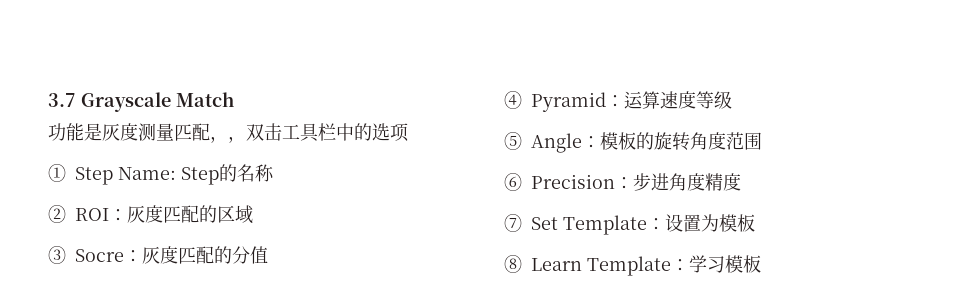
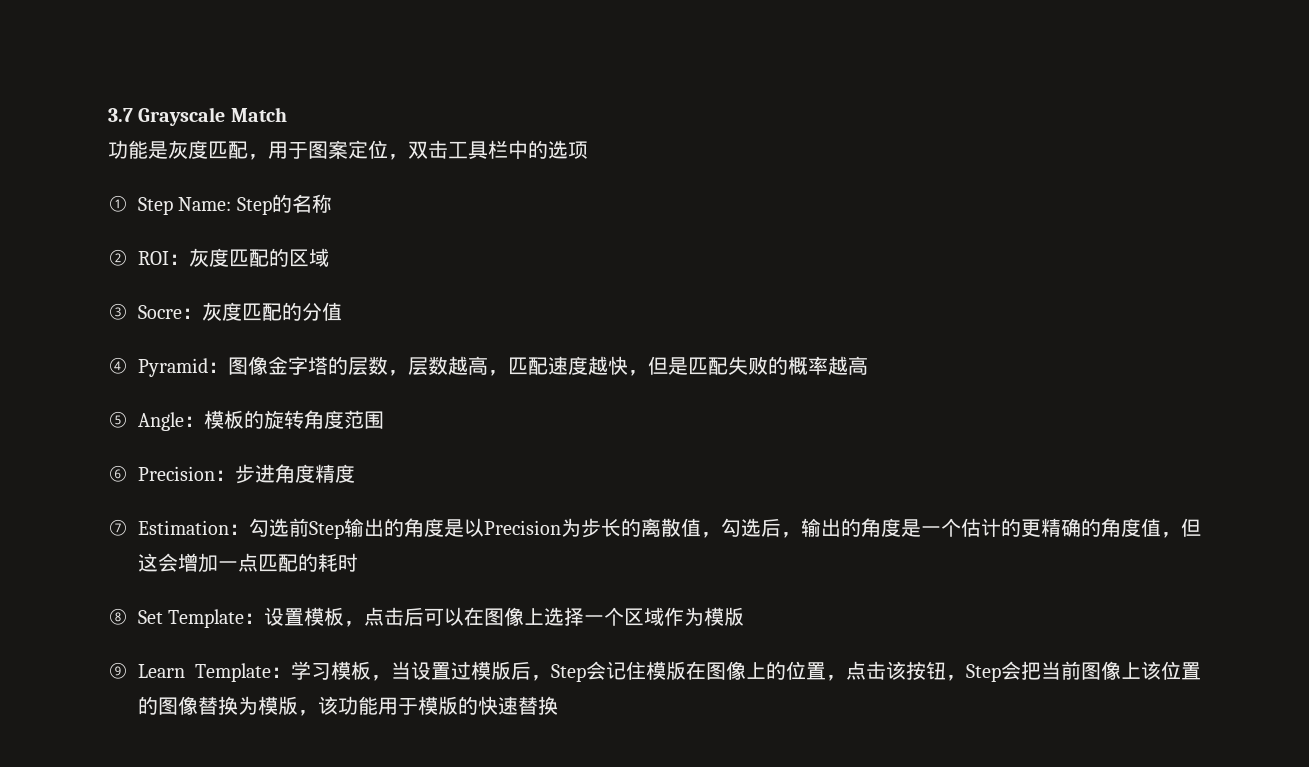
[138,123,228,143] 测量匹配， -> [208,140,388,160] 匹配，用于图案定位
[624,91,732,109] 运算速度等级 -> [228,356,868,376] 图像金字塔的层数，层数越高，匹配速度越快，但是匹配失败的概率越高
[531,214,755,235] [504,255,522,273] Set Template：设置为模板 // ⑧ -> [138,518,1201,539] [138,553,358,573] [108,607,745,628] [108,662,128,679] Estimation：勾选前Step输出的角度是以Precision为步长的离散值，勾选后，输出的角度是一个估计的更精确的角度值，但这会增加一点匹配的耗时 // ⑧ Set Template：设置模板，点击后可以在图像上选择一个区域作为模版 // ⑨
(761, 264) none -> [370,661,1201,682] [138,696,558,716] ，当设置过模版后，Step会记住模版在图像上的位置，点击该按钮，Step会把当前图像上该位置的图像替换为模版，该功能用于模版的快速替换

